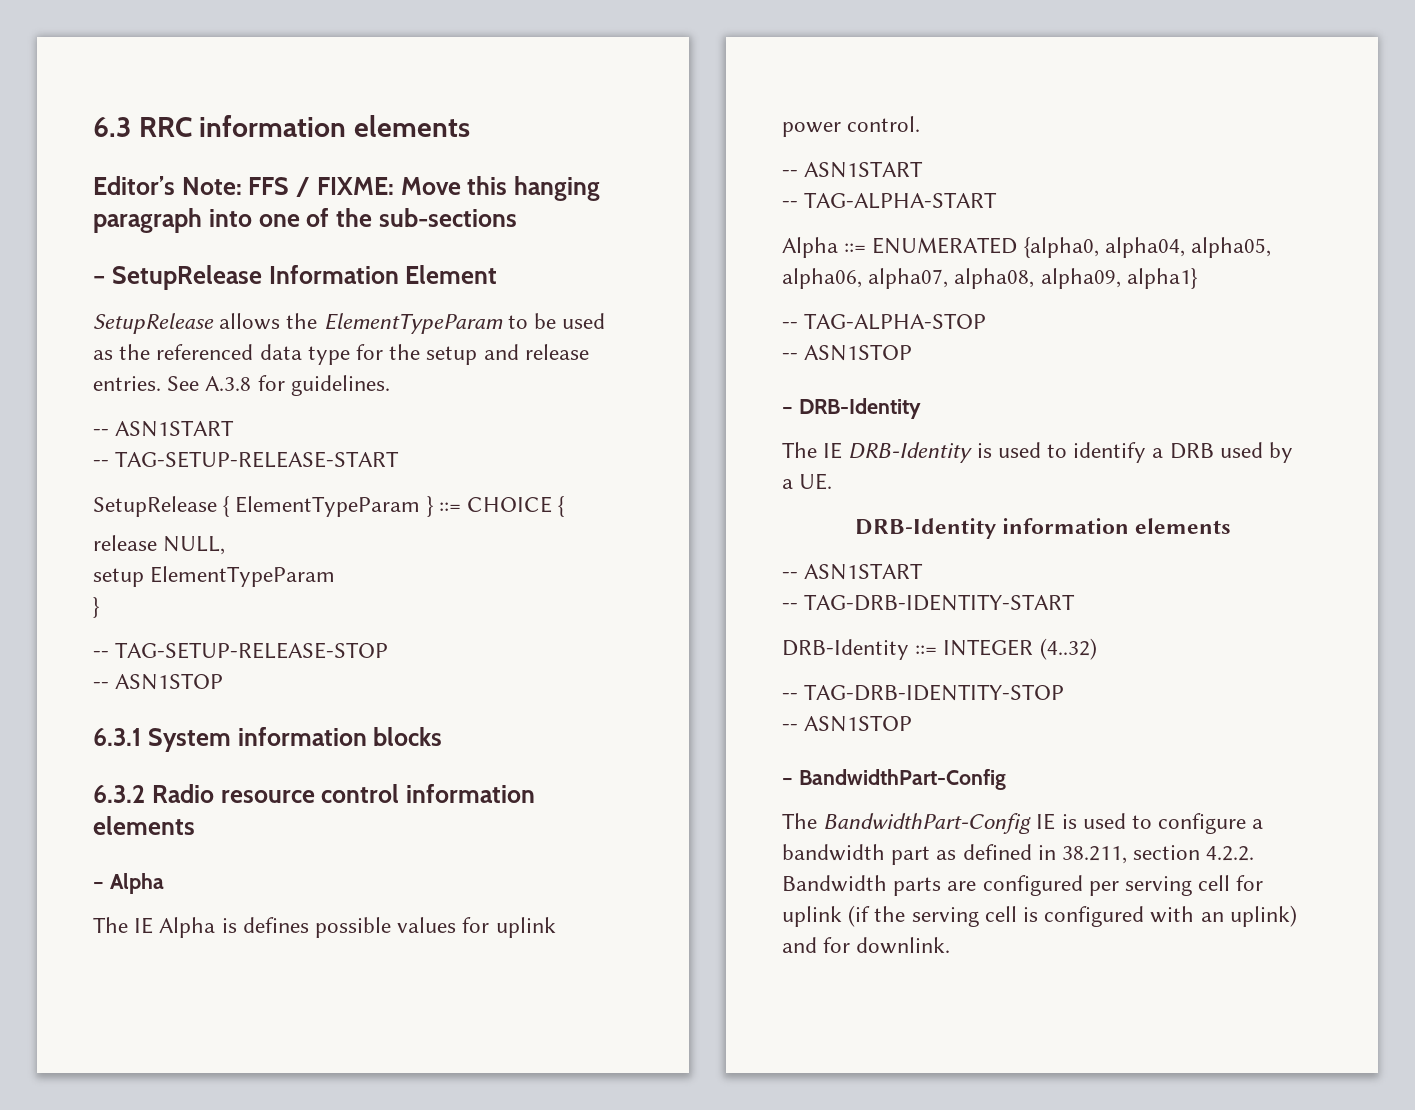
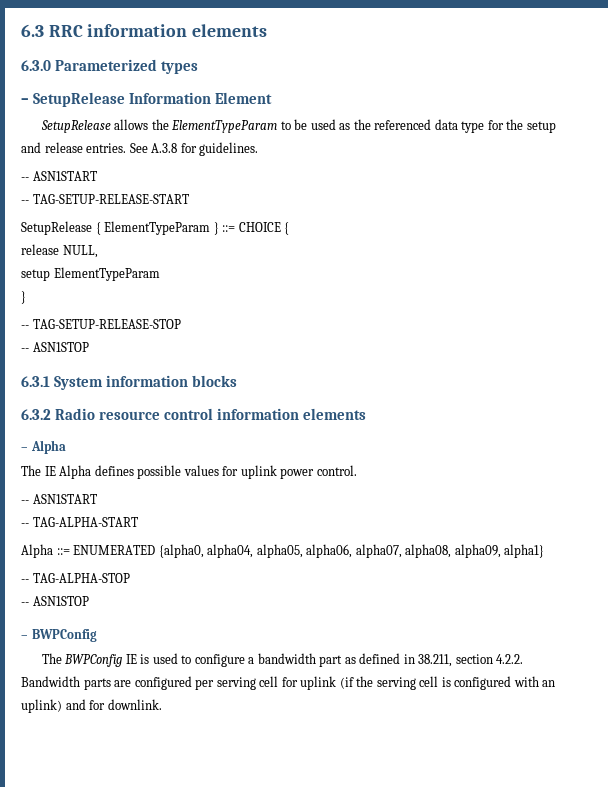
[93,176,601,201] [93,208,517,233] Editor’s Note: FFS / FIXME: Move this hanging paragraph into one of the sub-sections -> [21,59,199,74] 6.3.0 Parameterized types
[221,918,237,933] is -> (92, 472) none
[798,398,921,419] [782,442,1294,463] [782,473,833,490] [854,518,1232,539] [782,563,924,580] [782,594,1076,611] [782,638,1097,660] [782,684,1065,701] [782,715,913,732] [782,769,1006,790] [782,813,1032,834] DRB-Identity // The IE DRB-Identity is used to identify a DRB used by a UE. // DRB-Identity information elements // -- ASN1START // -- TAG-DRB-IDENTITY-START // DRB-Identity ::= INTEGER (4..32) // -- TAG-DRB-IDENTITY-STOP // -- ASN1STOP // – BandwidthPart-Config // The BandwidthPart-Config -> [31,629,97,642] [41,653,123,667] BWPConfig // The BWPConfig

